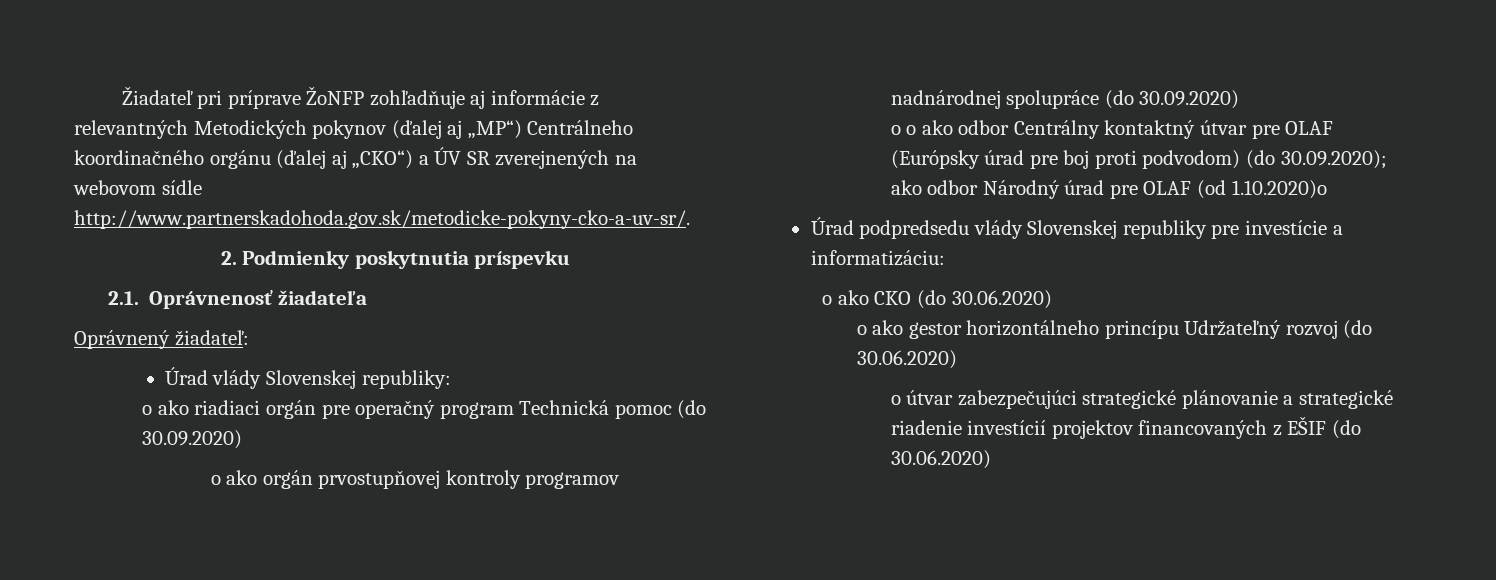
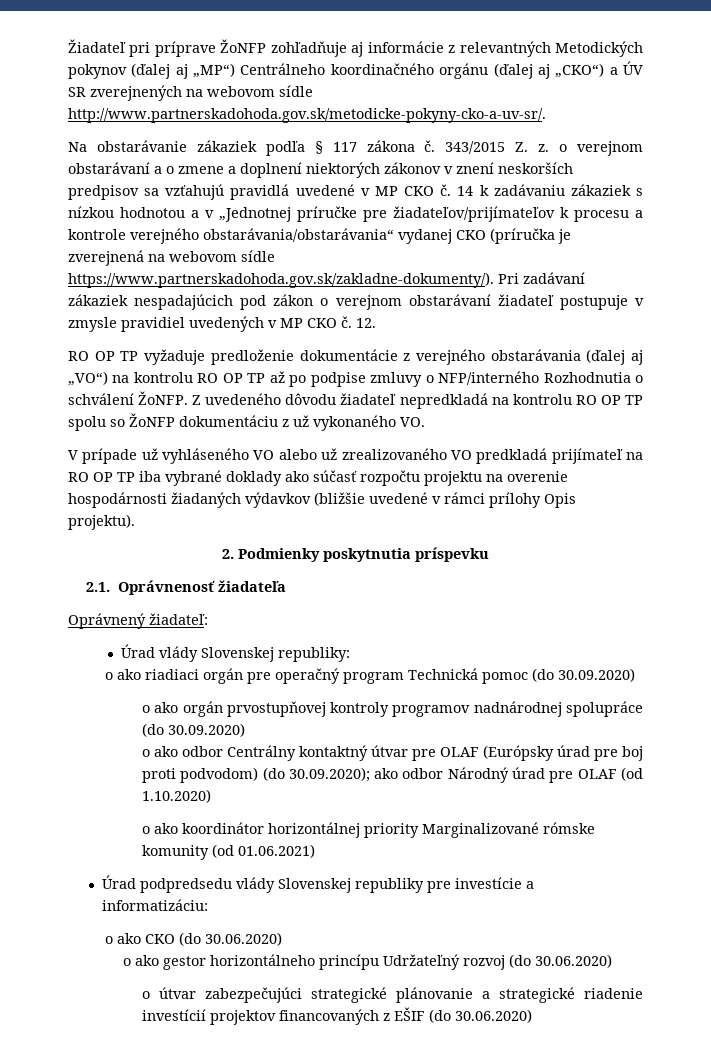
(690, 219) none -> [68,140,644,156] [68,162,573,178] [68,184,643,200] [68,206,643,222] [68,228,571,244] [68,250,275,266] [68,272,585,288] [68,294,644,310] [68,316,376,332] [68,349,643,365] [68,371,643,387] [68,391,643,409] [68,413,425,431] [68,448,644,464] [68,470,568,486] [68,492,576,508] [68,514,135,530] // Na obstarávanie zákaziek podľa § 117 zákona č. 343/2015 Z. z. o verejnom obstarávaní a o zmene a doplnení niektorých zákonov v znení neskorších predpisov sa vzťahujú pravidlá uvedené v MP CKO č. 14 k zadávaniu zákaziek s nízkou hodnotou a v „Jednotnej príručke pre žiadateľov/prijímateľov k procesu a kontrole verejného obstarávania/obstarávania“ vydanej CKO (príručka je zverejnená na webovom sídle https://www.partnerskadohoda.gov.sk/zakladne-dokumenty/). Pri zadávaní zákaziek nespadajúcich pod zákon o verejnom obstarávaní žiadateľ postupuje v zmysle pravidiel uvedených v MP CKO č. 12. // RO OP TP vyžaduje predloženie dokumentácie z verejného obstarávania (ďalej aj „VO“) na kontrolu RO OP TP až po podpise zmluvy o NFP/interného Rozhodnutia o schválení ŽoNFP. Z uvedeného dôvodu žiadateľ nepredkladá na kontrolu RO OP TP spolu so ŽoNFP dokumentáciu z už vykonaného VO. // V prípade už vyhláseného VO alebo už zrealizovaného VO predkladá prijímateľ na RO OP TP iba vybrané doklady ako súčasť rozpočtu projektu na overenie hospodárnosti žiadaných výdavkov (bližšie uvedené v rámci prílohy Opis projektu).
[906,125,917,135] o -> (150, 753) none
[1231,180,1327,199] 1.10.2020)o -> [141,789,211,803] [141,822,595,838] [141,844,315,860] 1.10.2020) // o ako koordinátor horizontálnej priority Marginalizované rómske komunity (od 01.06.2021)

